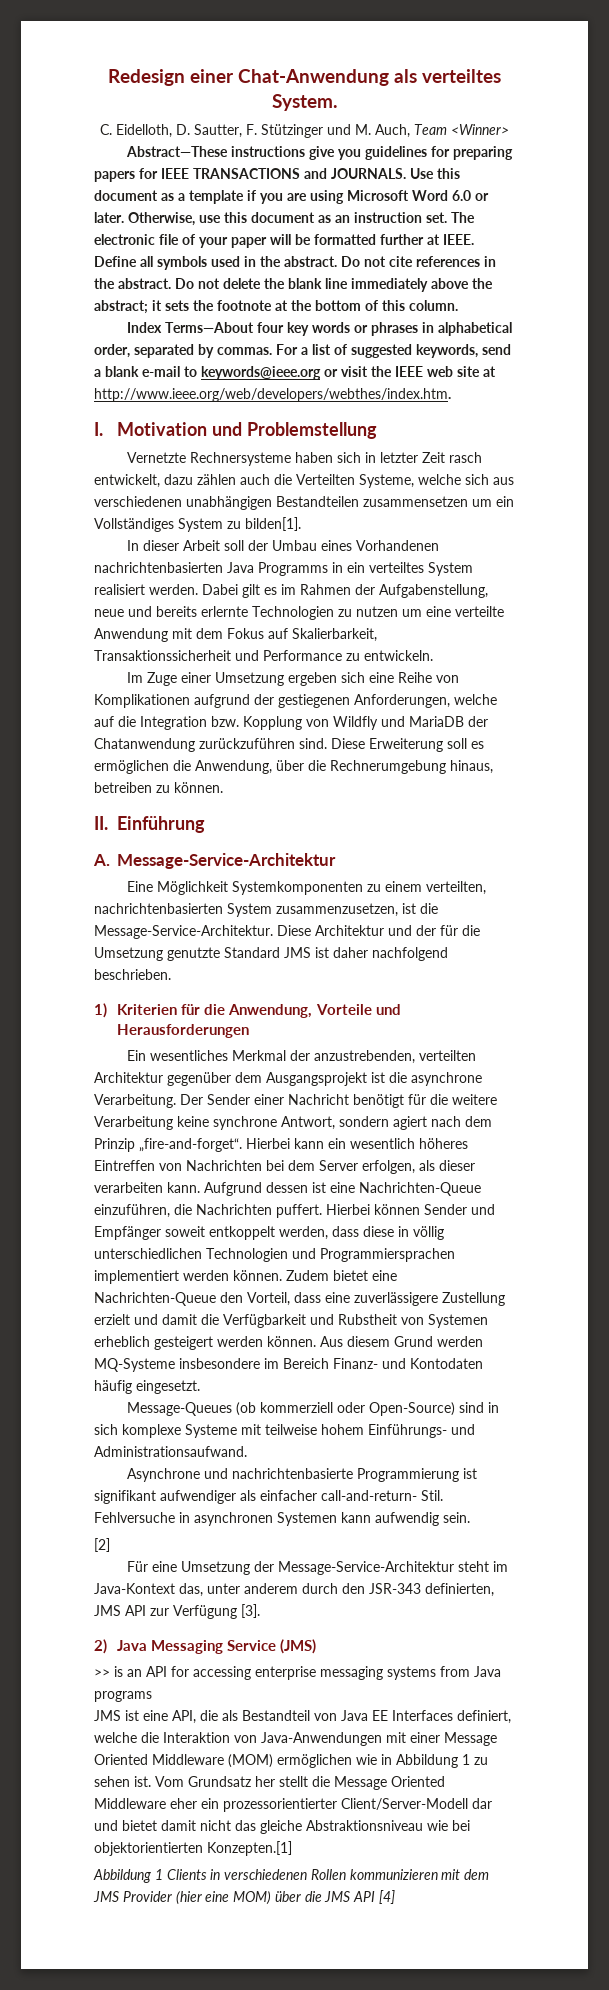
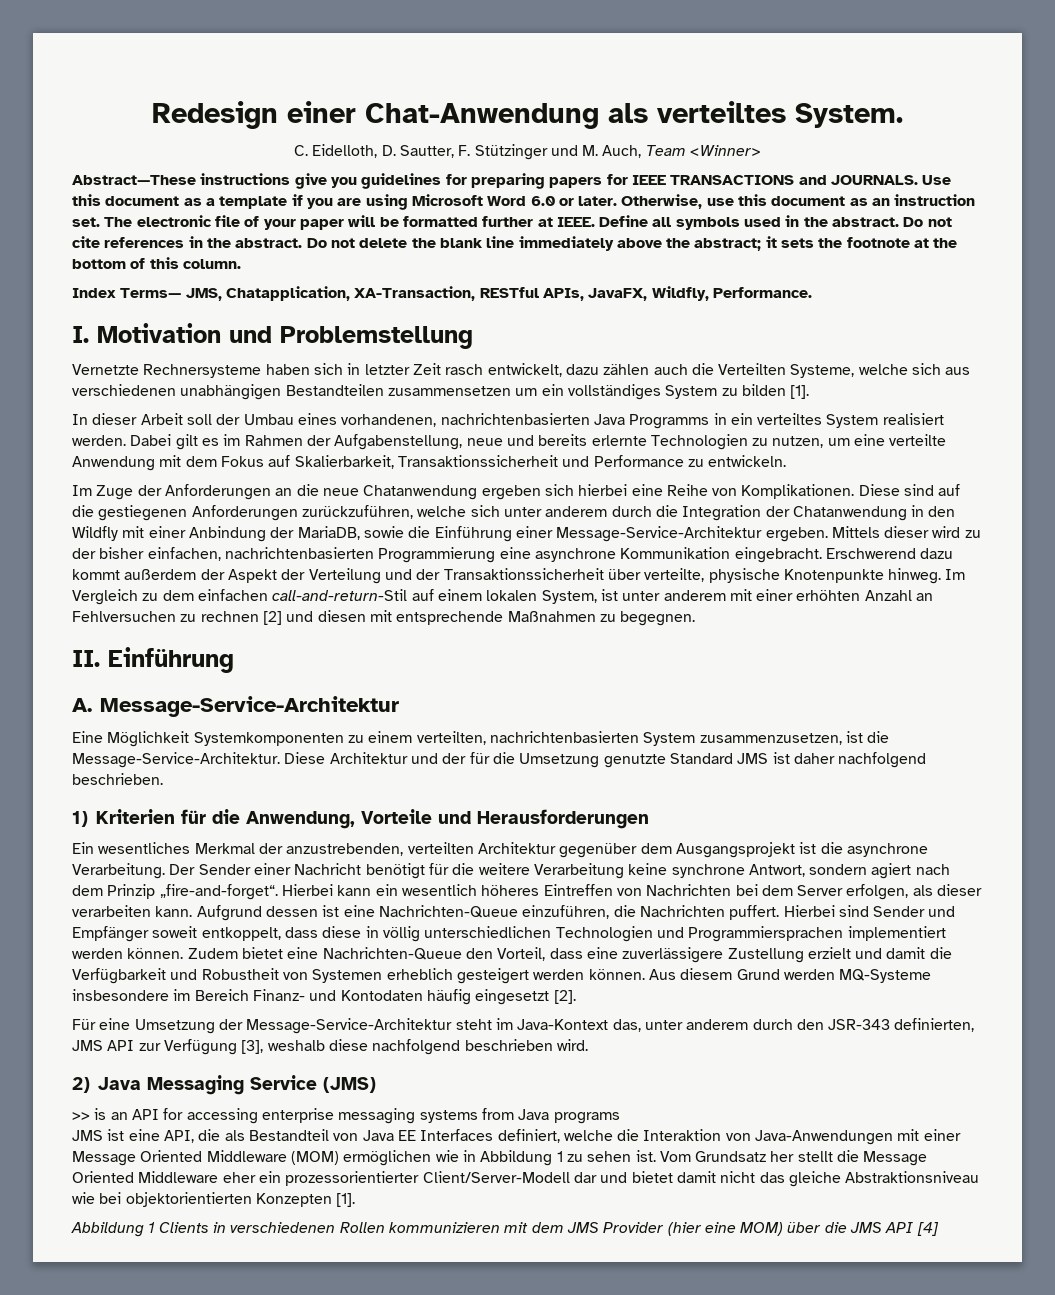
[164,322,512,336] [94,344,511,358] [94,366,496,380] [94,388,451,402] Terms—About four key words or phrases in alphabetical order, separated by commas. For a list of suggested keywords, send a blank e-mail to keywords@ieee.org or visit the IEEE web site at http://www.ieee.org/web/developers/webthes/index.htm. -> [120,286,812,301] Terms— JMS, Chatapplication, XA-Transaction, RESTful APIs, JavaFX, Wildfly, Performance.
[94,518,174,532] Vollständiges -> [567,384,661,400] vollständiges
[245,517,301,531] bilden[1]. -> [741,384,810,399] bilden [1].
[355,540,439,551] Vorhandenen -> [341,414,437,427] vorhandenen,
[356,606,398,617] nutzen -> [772,436,824,448] nutzen,
[180,672,284,686] einer Umsetzung -> [137,484,478,500] der Anforderungen an die neue Chatanwendung
(365, 677) none -> [578,484,628,496] hierbei
[94,694,497,708] [94,716,488,730] [94,738,484,752] [94,760,493,774] [94,782,223,793] Komplikationen aufgrund der gestiegenen Anforderungen, welche auf die Integration bzw. Kopplung von Wildfly und MariaDB der Chatanwendung zurückzuführen sind. Diese Erweiterung soll es ermöglichen die Anwendung, über die Rechnerumgebung hinaus, betreiben zu können. -> [741,484,961,499] [72,505,956,521] [72,526,981,542] [72,547,954,563] [72,568,966,584] [72,589,934,605] [72,610,696,626] Komplikationen. Diese sind auf die gestiegenen Anforderungen zurückzuführen, welche sich unter anderem durch die Integration der Chatanwendung in den Wildfly mit einer Anbindung der MariaDB, sowie die Einführung einer Message-Service-Architektur ergeben. Mittels dieser wird zu der bisher einfachen, nachrichtenbasierten Programmierung eine asynchrone Kommunikation eingebracht. Erschwerend dazu kommt außerdem der Aspekt der Verteilung und der Transaktionssicherheit über verteilte, physische Knotenpunkte hinweg. Im Vergleich zu dem einfachen call-and-return-Stil auf einem lokalen System, ist unter anderem mit einer erhöhten Anzahl an Fehlversuchen zu rechnen [2] und diesen mit entsprechende Maßnahmen zu begegnen.
[374,1204,420,1215] können -> [838,905,869,917] sind
[209,1226,328,1240] entkoppelt werden, -> [201,927,281,941] entkoppelt,
[338,1314,397,1325] Rubstheit -> [201,968,279,980] Robustheit
[136,1380,200,1394] [126,1402,499,1416] [94,1424,475,1438] [94,1446,247,1457] [126,1468,477,1482] [94,1490,443,1504] [94,1512,470,1526] [94,1538,110,1552] eingesetzt. // Message-Queues (ob kommerziell oder Open-Source) sind in sich komplexe Systeme mit teilweise hohem Einführungs- und Administrationsaufwand. // Asynchrone und nachrichtenbasierte Programmierung ist signifikant aufwendiger als einfacher call-and-return- Stil. Fehlversuche in asynchronen Systemen kann aufwendig sein. // [2] -> [475,989,576,1005] eingesetzt [2].
[241,1604,260,1618] [3]. -> [241,1039,588,1055] [3], weshalb diese nachfolgend beschrieben wird.
[207,1841,292,1856] Konzepten.[1] -> [255,1193,356,1207] Konzepten [1].

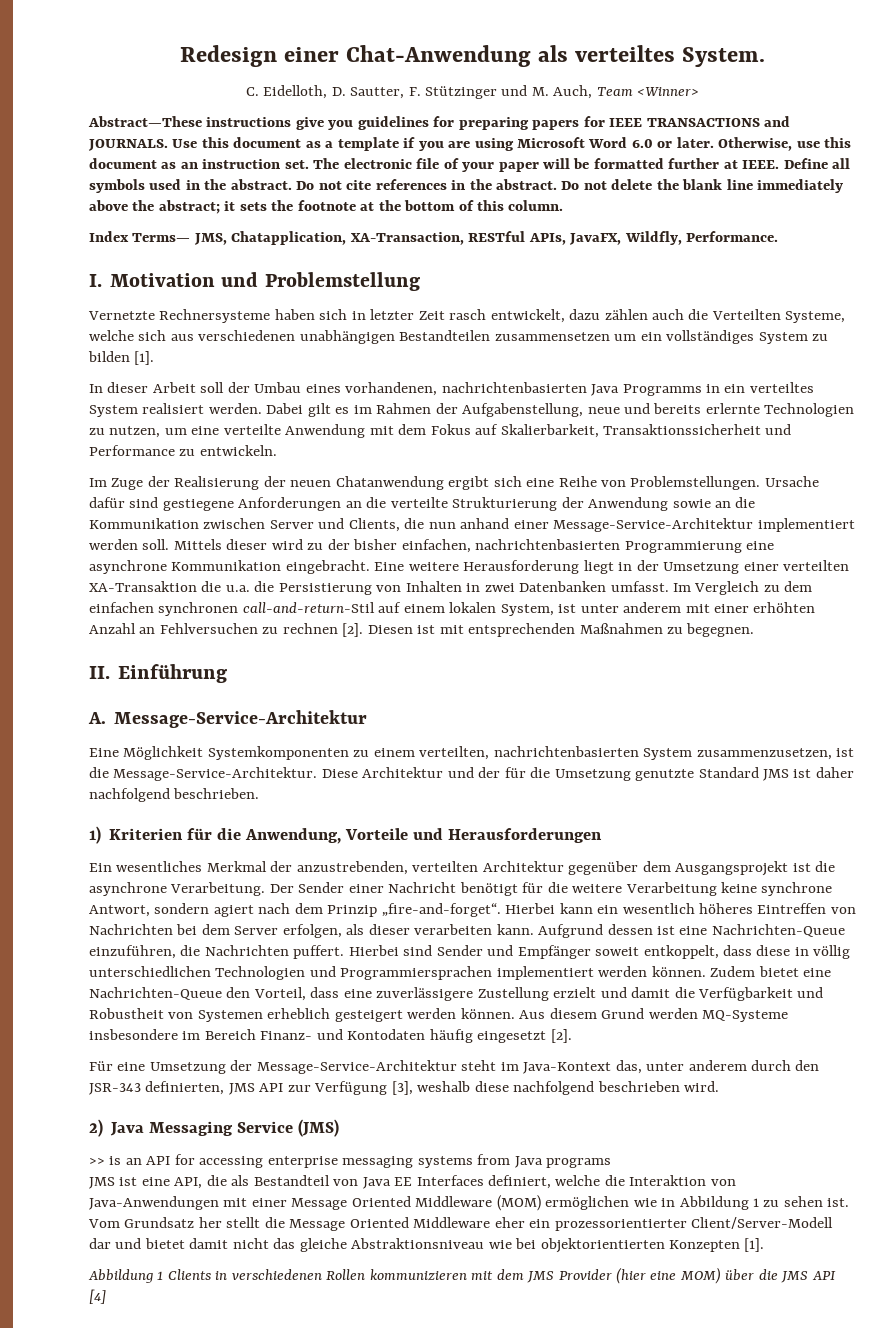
[164,484,961,500] [72,505,956,521] [72,526,828,542] Anforderungen an die neue Chatanwendung ergeben sich hierbei eine Reihe von Komplikationen. Diese sind auf die gestiegenen Anforderungen zurückzuführen, welche sich unter anderem durch die Integration der Chatanwendung in den Wildfly mit einer Anbindung der MariaDB, sowie die Einführung einer Message-Service-Architektur ergeben. -> [174,476,819,490] [89,497,756,511] [89,518,855,532] [89,539,170,550] Realisierung der neuen Chatanwendung ergibt sich eine Reihe von Problemstellungen. Ursache dafür sind gestiegene Anforderungen an die verteilte Strukturierung der Anwendung sowie an die Kommunikation zwischen Server und Clients, die nun anhand einer Message-Service-Architektur implementiert werden soll.
[825,548,954,559] [72,568,942,584] Erschwerend dazu kommt außerdem der Aspekt der Verteilung und der Transaktionssicherheit über verteilte, physische Knotenpunkte hinweg. -> [374,560,850,574] [89,581,669,595] Eine weitere Herausforderung liegt in der Umsetzung einer verteilten XA-Transaktion die u.a. die Persistierung von Inhalten in zwei Datenbanken umfasst.
(268, 595) none -> [158,602,239,616] synchronen
[262,610,504,625] [2] und diesen mit entsprechende -> [342,623,576,637] [2]. Diesen ist mit entsprechenden

